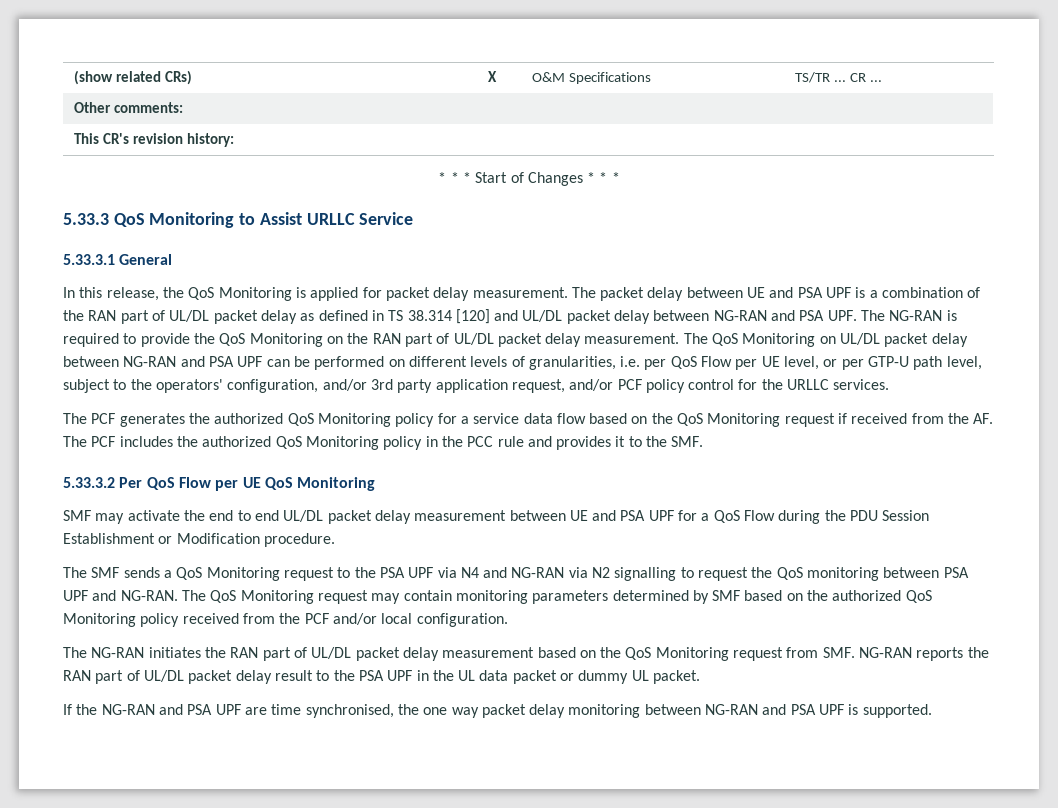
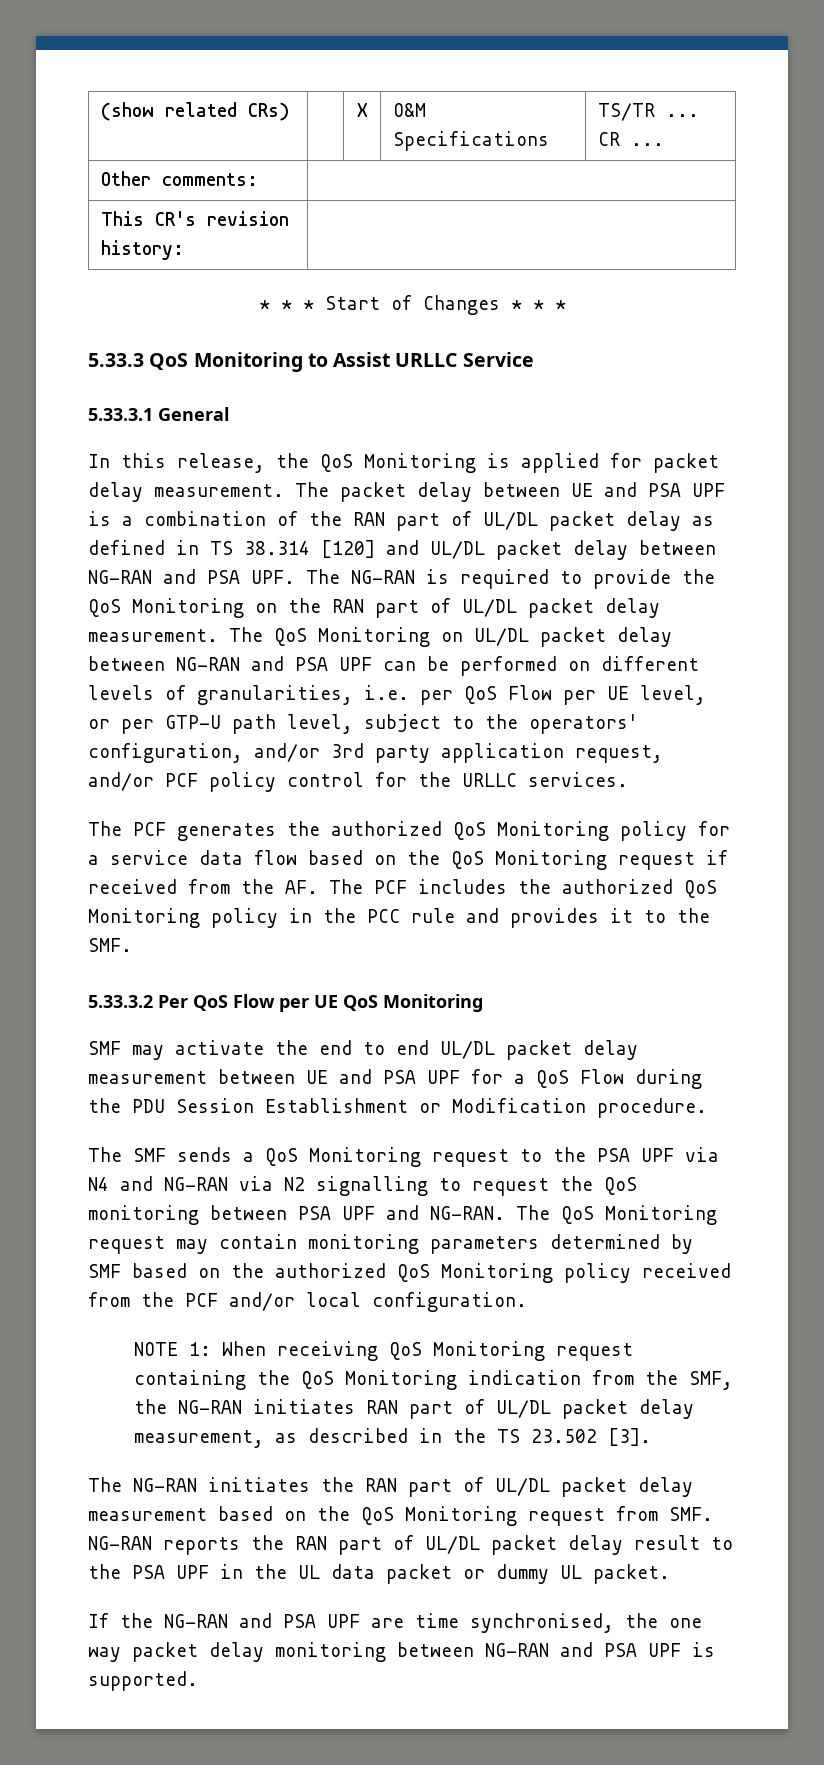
(508, 620) none -> [133,1341,633,1361] [133,1370,733,1390] [133,1399,694,1419] [133,1428,651,1448] // NOTE 1: When receiving QoS Monitoring request containing the QoS Monitoring indication from the SMF, the NG-RAN initiates RAN part of UL/DL packet delay measurement, as described in the TS 23.502 [3].

